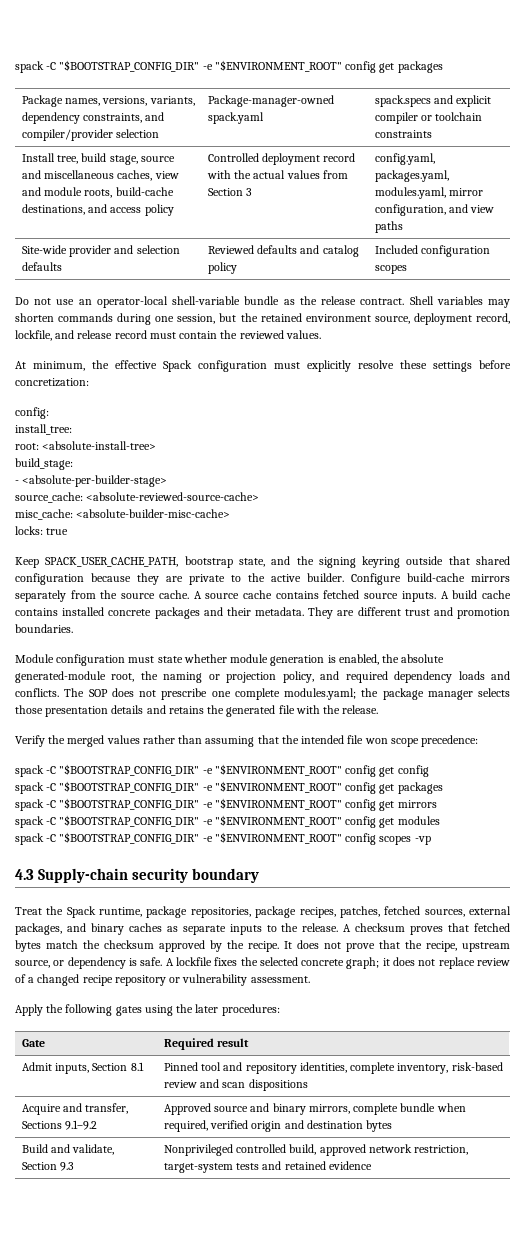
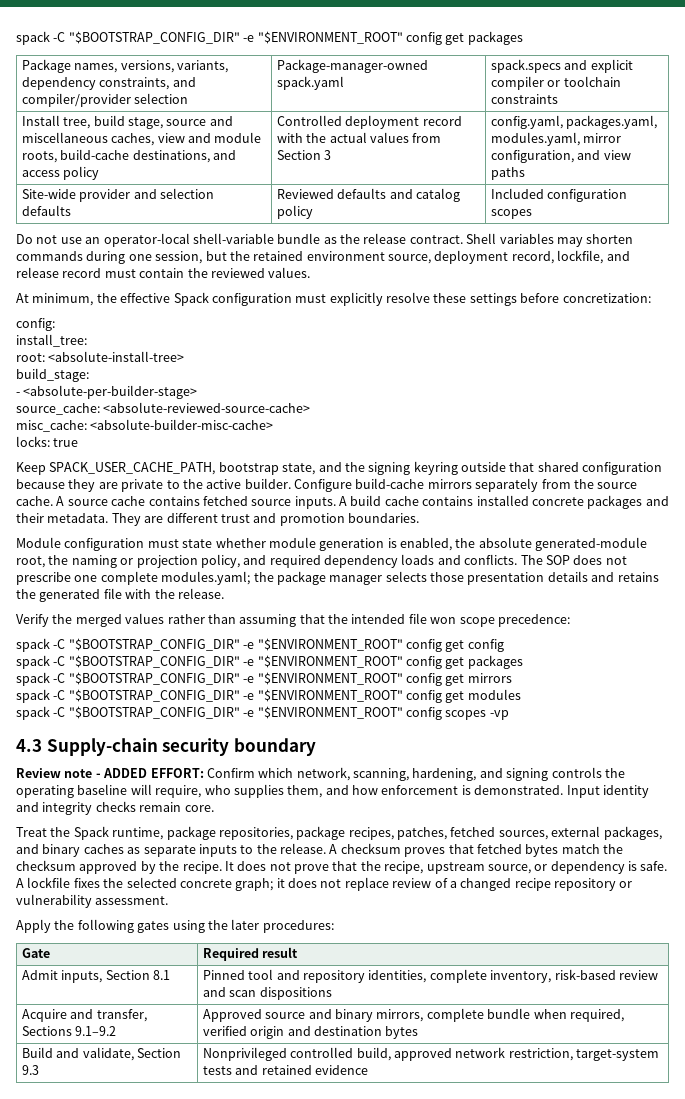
(260, 875) none -> [16,767,625,781] [16,784,649,798] [16,801,214,815] // Review note - ADDED EFFORT: Confirm which network, scanning, hardening, and signing controls the operating baseline will require, who supplies them, and how enforcement is demonstrated. Input identity and integrity checks remain core.

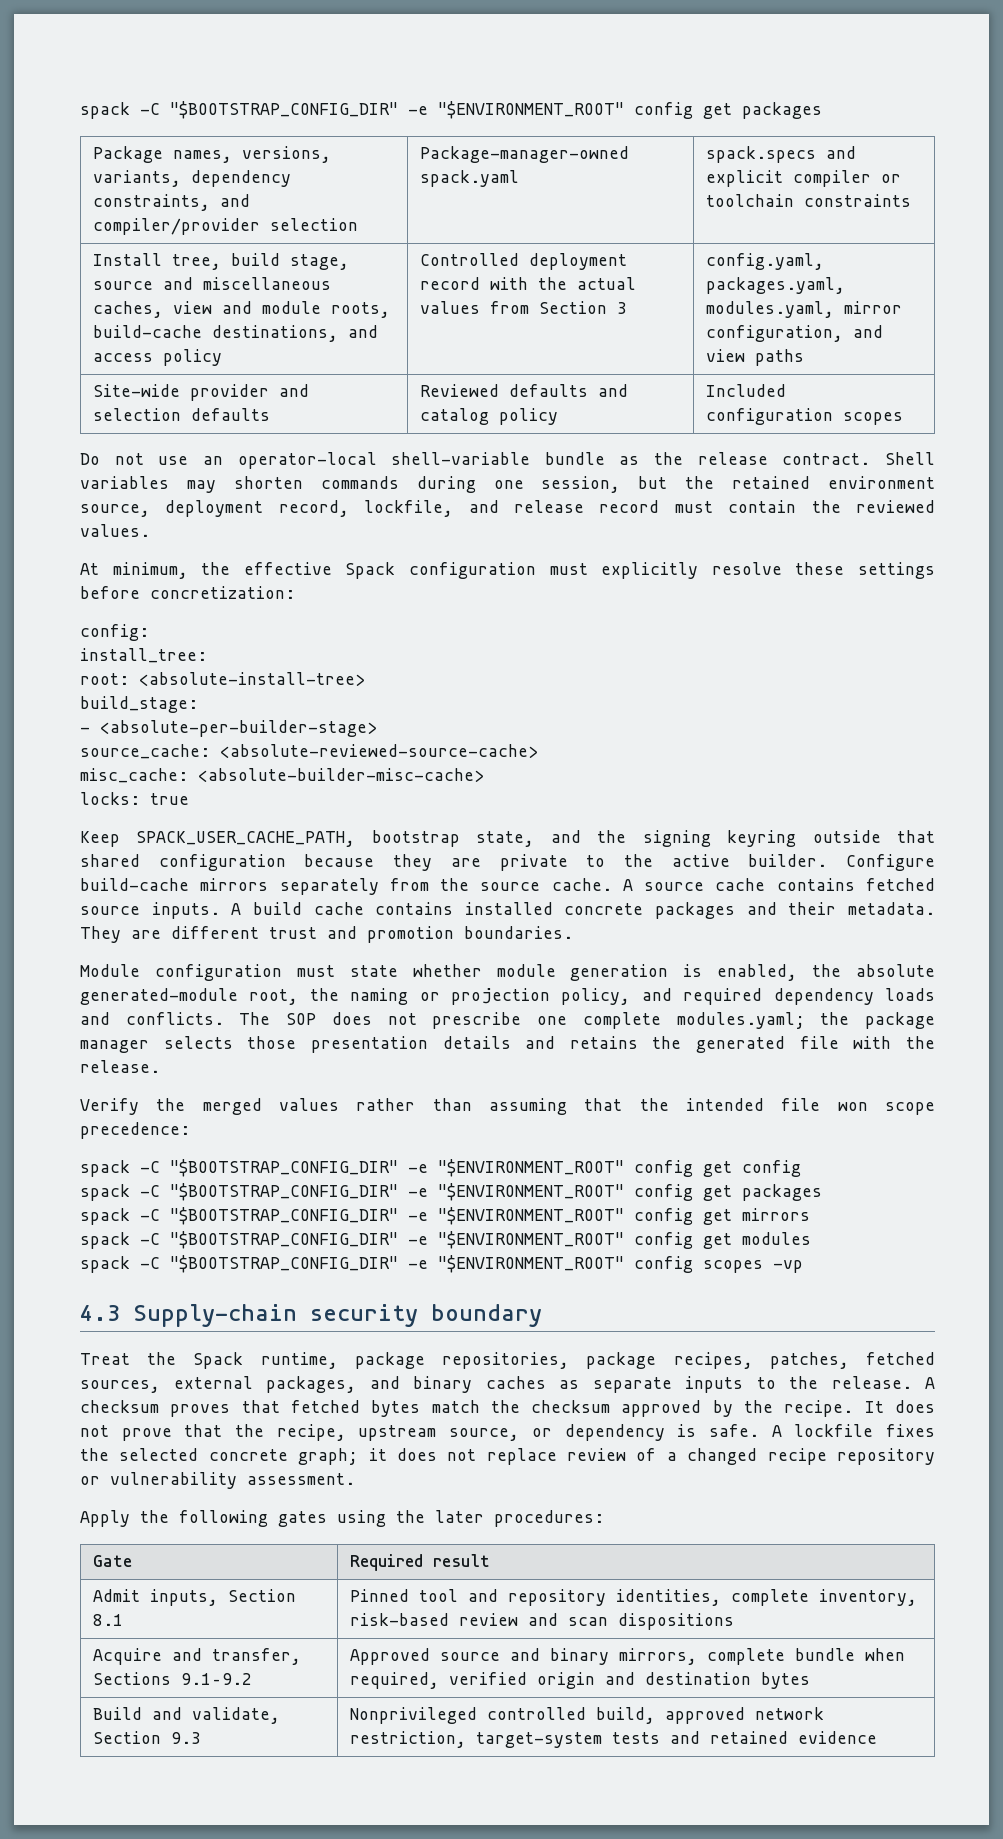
[16,767,625,781] [16,784,649,798] [16,801,214,815] // Review note - ADDED EFFORT: Confirm which network, scanning, hardening, and signing controls the operating baseline will require, who supplies them, and how enforcement is demonstrated. Input identity and integrity checks remain core. -> (542, 1315) none

